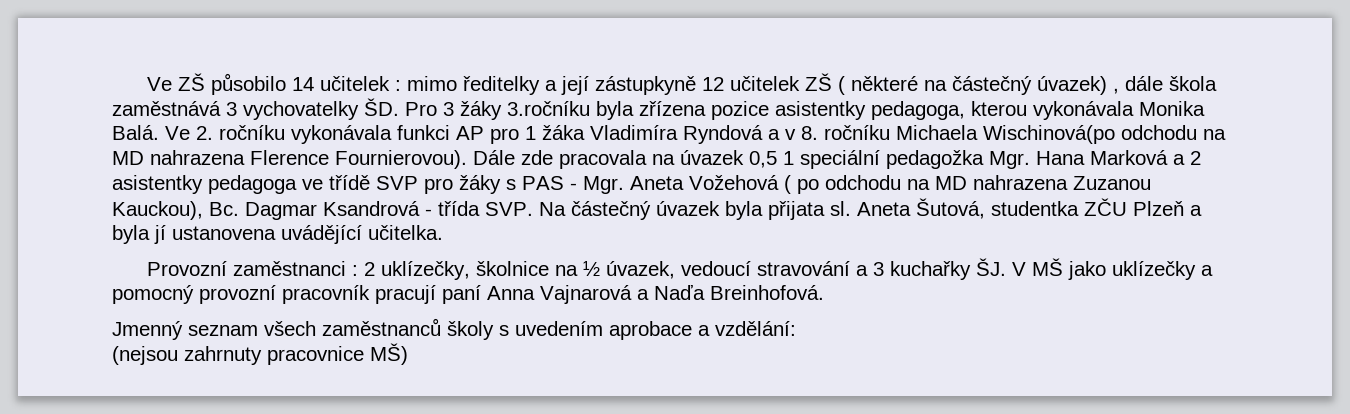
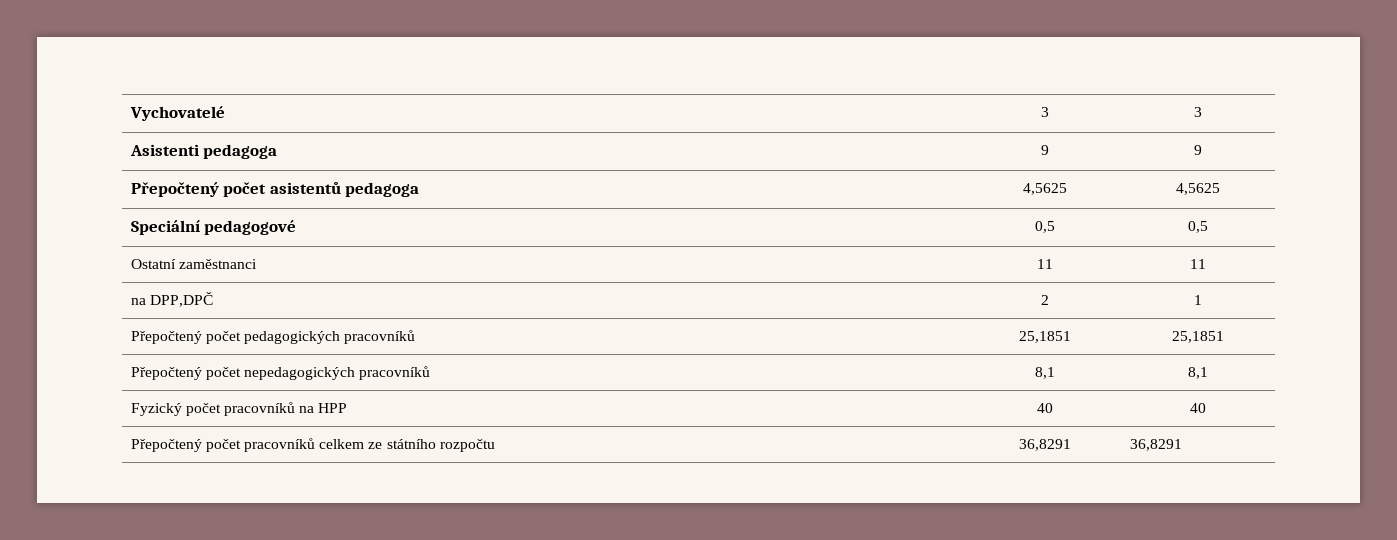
[146,73,1217,95] [112,98,1205,120] [112,125,1226,144] [112,150,1201,169] [112,175,1151,194] [112,198,1202,220] [112,225,443,244] [146,258,1213,280] [112,285,824,304] [112,318,796,340] [112,343,408,365] Ve ZŠ působilo 14 učitelek : mimo ředitelky a její zástupkyně 12 učitelek ZŠ ( některé na částečný úvazek) , dále škola zaměstnává 3 vychovatelky ŠD. Pro 3 žáky 3.ročníku byla zřízena pozice asistentky pedagoga, kterou vykonávala Monika Balá. Ve 2. ročníku vykonávala funkci AP pro 1 žáka Vladimíra Ryndová a v 8. ročníku Michaela Wischinová(po odchodu na MD nahrazena Flerence Fournierovou). Dále zde pracovala na úvazek 0,5 1 speciální pedagožka Mgr. Hana Marková a 2 asistentky pedagoga ve třídě SVP pro žáky s PAS - Mgr. Aneta Vožehová ( po odchodu na MD nahrazena Zuzanou Kauckou), Bc. Dagmar Ksandrová - třída SVP. Na částečný úvazek byla přijata sl. Aneta Šutová, studentka ZČU Plzeň a byla jí ustanovena uvádějící učitelka. // Provozní zaměstnanci : 2 uklízečky, školnice na ½ úvazek, vedoucí stravování a 3 kuchařky ŠJ. V MŠ jako uklízečky a pomocný provozní pracovník pracují paní Anna Vajnarová a Naďa Breinhofová. // Jmenný seznam všech zaměstnanců školy s uvedením aprobace a vzdělání: // (nejsou zahrnuty pracovnice MŠ) -> [129,106,225,121] [1041,107,1049,117] [1194,107,1202,117] [129,144,278,159] [1041,145,1049,155] [1194,145,1202,155] [130,182,420,197] [1023,183,1067,195] [1176,183,1220,195] [130,220,297,235] [1035,221,1055,233] [1188,221,1208,233] [130,259,257,269] [1037,259,1053,269] [1190,259,1206,269] [130,292,213,307] [1041,295,1049,305] [1194,295,1202,305] [130,330,416,344] [1019,331,1071,343] [1172,331,1224,343] [130,366,431,380] [1035,367,1055,379] [1188,367,1208,379] [130,402,348,416] [1037,403,1053,413] [1190,403,1206,413] [130,438,495,452] [1019,439,1071,451] [1129,439,1182,451] Vychovatelé | 3 | 3 // Asistenti pedagoga | 9 | 9 // Přepočtený počet asistentů pedagoga | 4,5625 | 4,5625 // Speciální pedagogové | 0,5 | 0,5 // Ostatní zaměstnanci | 11 | 11 // na DPP,DPČ | 2 | 1 // Přepočtený počet pedagogických pracovníků | 25,1851 | 25,1851 // Přepočtený počet nepedagogických pracovníků | 8,1 | 8,1 // Fyzický počet pracovníků na HPP | 40 | 40 // Přepočtený počet pracovníků celkem ze státního rozpočtu | 36,8291 | 36,8291

